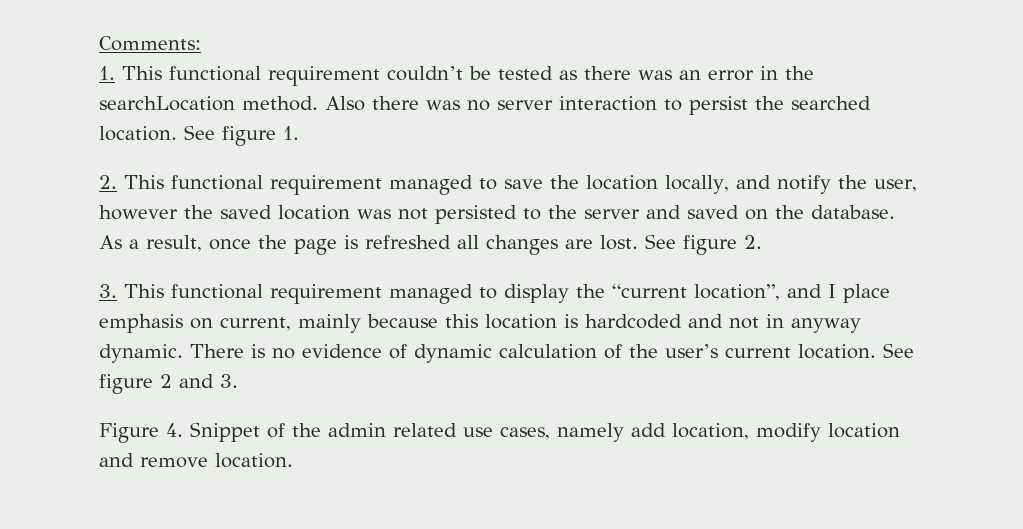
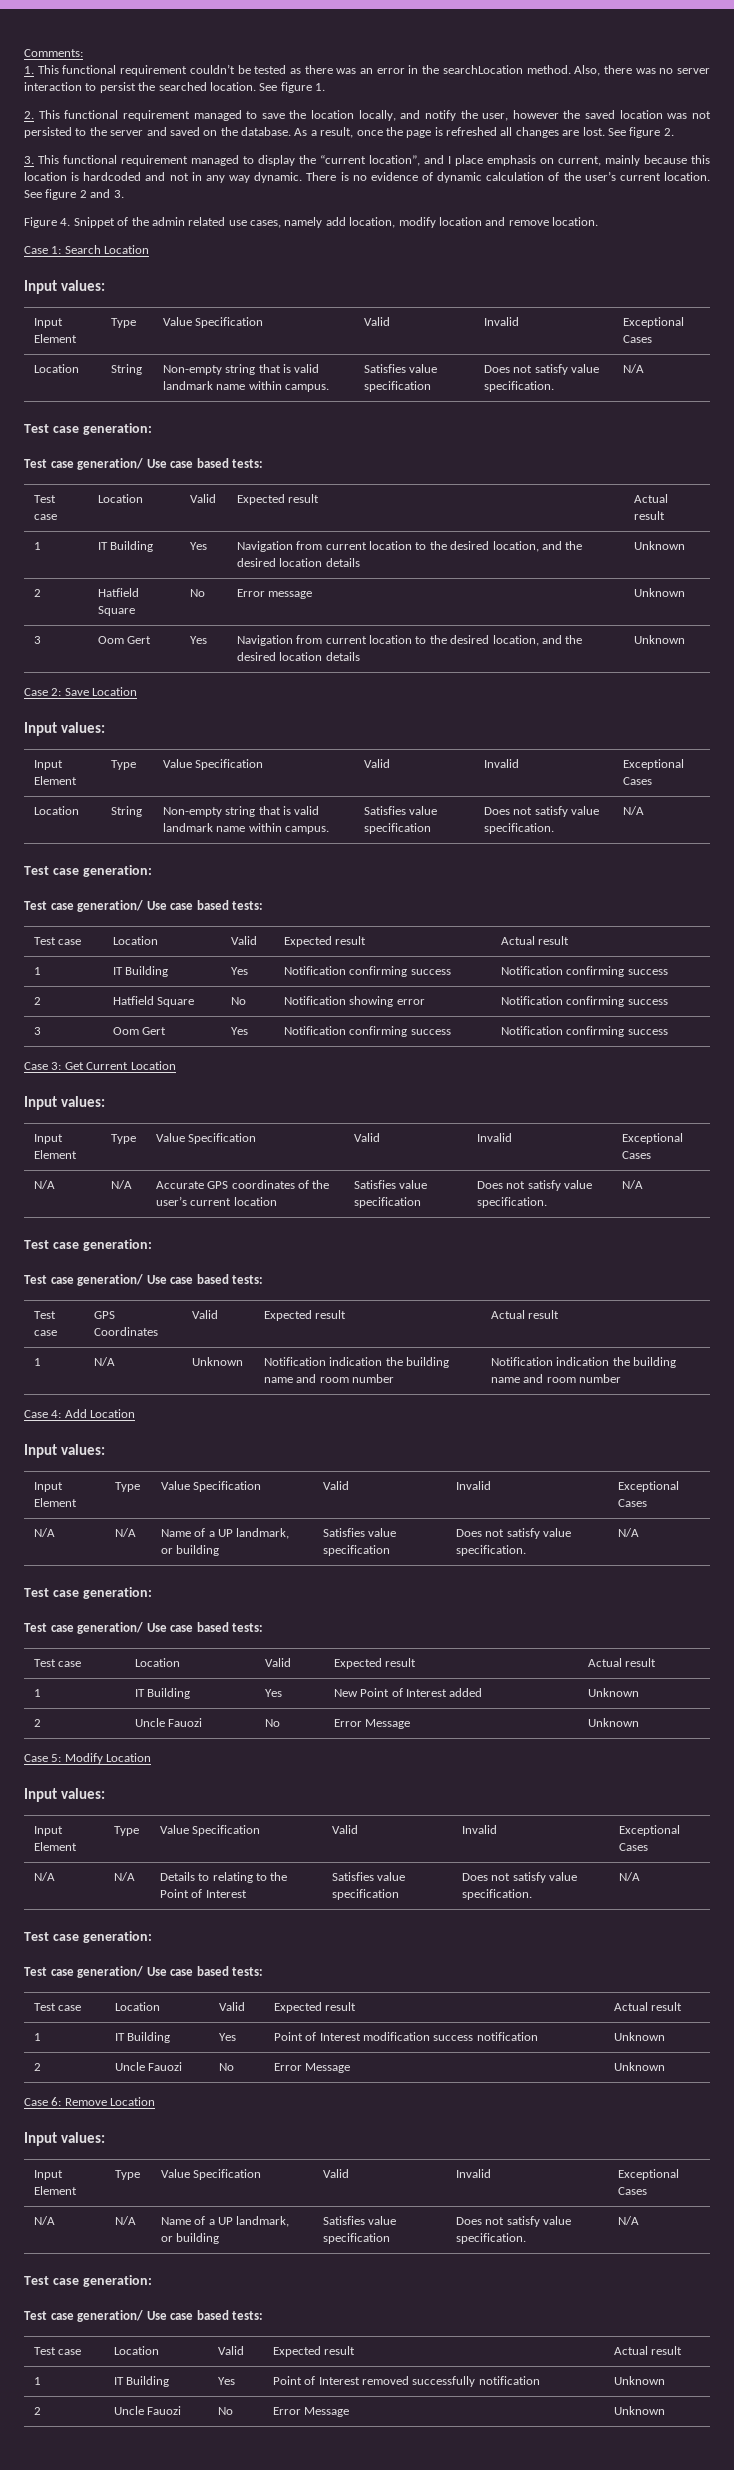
[325,96,365,111] Also -> [574,65,601,76] Also,
[791,318,861,333] anyway -> [205,175,251,183] any way
(293, 460) none -> [24,245,150,254] [24,280,105,294] [33,318,63,328] [33,334,77,343] [110,318,136,328] [162,317,264,328] [363,317,390,326] [483,317,519,326] [622,317,684,328] [622,335,652,343] [33,364,79,373] [110,364,142,375] [162,364,320,375] [162,381,330,392] [363,364,438,373] [363,381,431,392] [483,364,600,375] [483,381,554,392] [622,364,644,373] [24,423,152,435] [24,458,264,470] [33,495,56,503] [33,514,57,520] [97,494,143,503] [189,494,216,503] [236,494,320,505] [633,494,668,503] [633,511,665,520] [33,542,41,550] [97,541,154,552] [189,542,207,550] [236,541,583,552] [236,558,360,567] [633,541,685,550] [33,589,41,597] [97,588,139,597] [97,606,135,616] [189,589,205,597] [236,589,313,599] [633,588,685,597] [33,636,41,644] [97,636,152,644] [189,636,207,644] [236,635,583,646] [236,652,360,661] [633,635,685,644] [24,687,138,696] [24,722,105,736] [33,760,63,770] [33,776,77,785] [110,760,136,770] [162,759,264,770] [363,759,390,768] [483,759,519,768] [622,759,684,770] [622,777,652,785] [33,806,79,815] [110,806,142,817] [162,806,320,817] [162,823,330,834] [363,806,438,815] [363,823,431,834] [483,806,600,817] [483,823,554,834] [622,806,644,815] [24,865,152,877] [24,900,264,912] [33,937,82,945] [112,936,158,945] [230,936,257,945] [283,936,367,947] [500,936,570,945] [33,967,41,975] [112,966,169,977] [230,967,248,975] [283,966,451,977] [500,966,668,977] [33,997,41,1005] [112,996,195,1007] [230,997,246,1005] [283,996,425,1007] [500,996,668,1007] [33,1027,41,1035] [112,1027,167,1035] [230,1027,248,1035] [283,1026,451,1037] [500,1026,668,1037] [24,1061,176,1070] [24,1096,105,1110] [33,1134,63,1144] [33,1150,77,1159] [110,1134,136,1144] [155,1133,257,1144] [353,1133,380,1142] [476,1133,512,1142] [621,1133,683,1144] [621,1151,651,1159] [33,1180,55,1189] [110,1180,132,1189] [155,1180,330,1189] [155,1196,277,1206] [353,1180,428,1189] [353,1197,421,1208] [476,1180,593,1191] [476,1197,547,1208] [621,1180,643,1189] [24,1239,152,1251] [24,1274,264,1286] [33,1311,56,1319] [33,1330,57,1336] [93,1311,115,1319] [93,1327,158,1336] [191,1310,218,1319] [263,1310,347,1321] [490,1310,560,1319] [33,1358,41,1366] [93,1357,115,1366] [191,1357,243,1366] [263,1357,450,1368] [263,1374,395,1383] [490,1357,677,1368] [490,1374,622,1383] [24,1409,136,1418] [24,1444,105,1458] [33,1482,63,1492] [33,1498,77,1507] [114,1482,140,1492] [160,1481,262,1492] [322,1481,349,1490] [455,1481,491,1490] [617,1481,679,1492] [617,1499,647,1507] [33,1528,55,1537] [114,1528,136,1537] [160,1528,290,1539] [160,1545,220,1556] [322,1528,397,1537] [322,1545,390,1556] [455,1528,572,1539] [455,1545,526,1556] [617,1528,639,1537] [24,1587,152,1599] [24,1622,264,1634] [33,1659,82,1667] [134,1658,180,1667] [264,1658,291,1667] [333,1658,417,1669] [587,1658,657,1667] [33,1689,41,1697] [134,1688,191,1699] [264,1689,282,1697] [333,1688,483,1697] [587,1688,639,1697] [33,1719,41,1727] [134,1718,203,1727] [264,1719,280,1727] [333,1719,411,1729] [587,1718,639,1727] [24,1753,152,1764] [24,1788,105,1802] [33,1826,63,1836] [33,1842,77,1851] [113,1826,139,1836] [159,1825,261,1836] [331,1825,358,1834] [461,1825,497,1834] [618,1825,680,1836] [618,1843,648,1851] [33,1872,55,1881] [113,1872,135,1881] [159,1872,288,1883] [159,1889,247,1898] [331,1872,406,1881] [331,1889,399,1900] [461,1872,578,1883] [461,1889,532,1900] [618,1872,640,1881] [24,1931,152,1943] [24,1966,264,1978] [33,2003,82,2011] [114,2002,160,2011] [218,2002,245,2011] [273,2002,357,2013] [613,2002,683,2011] [33,2033,41,2041] [114,2032,171,2043] [218,2033,236,2041] [273,2032,538,2041] [613,2032,665,2041] [33,2063,41,2071] [114,2062,183,2071] [218,2063,234,2071] [273,2063,351,2073] [613,2062,665,2071] [24,2097,156,2106] [24,2132,105,2146] [33,2170,63,2180] [33,2186,77,2195] [114,2170,140,2180] [160,2169,262,2180] [322,2169,349,2178] [455,2169,491,2178] [617,2169,679,2180] [617,2187,647,2195] [33,2216,55,2225] [114,2216,136,2225] [160,2216,290,2227] [160,2233,220,2244] [322,2216,397,2225] [322,2233,390,2244] [455,2216,572,2227] [455,2233,526,2244] [617,2216,639,2225] [24,2275,152,2287] [24,2310,264,2322] [33,2347,82,2355] [113,2346,159,2355] [217,2346,244,2355] [272,2346,356,2357] [613,2346,683,2355] [33,2377,41,2385] [113,2376,170,2387] [217,2377,235,2385] [272,2376,540,2387] [613,2376,665,2385] [33,2407,41,2415] [113,2406,182,2415] [217,2407,233,2415] [272,2407,350,2417] [613,2406,665,2415] // Case 1: Search Location // Input values: // Input Element | Type | Value Specification | Valid | Invalid | Exceptional Cases // Location | String | Non-empty string that is valid landmark name within campus. | Satisfies value specification | Does not satisfy value specification. | N/A // Test case generation: // Test case generation/ Use case based tests: // Test case | Location | Valid | Expected result | Actual result // 1 | IT Building | Yes | Navigation from current location to the desired location, and the desired location details | Unknown // 2 | Hatfield Square | No | Error message | Unknown // 3 | Oom Gert | Yes | Navigation from current location to the desired location, and the desired location details | Unknown // Case 2: Save Location // Input values: // Input Element | Type | Value Specification | Valid | Invalid | Exceptional Cases // Location | String | Non-empty string that is valid landmark name within campus. | Satisfies value specification | Does not satisfy value specification. | N/A // Test case generation: // Test case generation/ Use case based tests: // Test case | Location | Valid | Expected result | Actual result // 1 | IT Building | Yes | Notification confirming success | Notification confirming success // 2 | Hatfield Square | No | Notification showing error | Notification confirming success // 3 | Oom Gert | Yes | Notification confirming success | Notification confirming success // Case 3: Get Current Location // Input values: // Input Element | Type | Value Specification | Valid | Invalid | Exceptional Cases // N/A | N/A | Accurate GPS coordinates of the user’s current location | Satisfies value specification | Does not satisfy value specification. | N/A // Test case generation: // Test case generation/ Use case based tests: // Test case | GPS Coordinates | Valid | Expected result | Actual result // 1 | N/A | Unknown | Notification indication the building name and room number | Notification indication the building name and room number // Case 4: Add Location // Input values: // Input Element | Type | Value Specification | Valid | Invalid | Exceptional Cases // N/A | N/A | Name of a UP landmark, or building | Satisfies value specification | Does not satisfy value specification. | N/A // Test case generation: // Test case generation/ Use case based tests: // Test case | Location | Valid | Expected result | Actual result // 1 | IT Building | Yes | New Point of Interest added | Unknown // 2 | Uncle Fauozi | No | Error Message | Unknown // Case 5: Modify Location // Input values: // Input Element | Type | Value Specification | Valid | Invalid | Exceptional Cases // N/A | N/A | Details to relating to the Point of Interest | Satisfies value specification | Does not satisfy value specification. | N/A // Test case generation: // Test case generation/ Use case based tests: // Test case | Location | Valid | Expected result | Actual result // 1 | IT Building | Yes | Point of Interest modification success notification | Unknown // 2 | Uncle Fauozi | No | Error Message | Unknown // Case 6: Remove Location // Input values: // Input Element | Type | Value Specification | Valid | Invalid | Exceptional Cases // N/A | N/A | Name of a UP landmark, or building | Satisfies value specification | Does not satisfy value specification. | N/A // Test case generation: // Test case generation/ Use case based tests: // Test case | Location | Valid | Expected result | Actual result // 1 | IT Building | Yes | Point of Interest removed successfully notification | Unknown // 2 | Uncle Fauozi | No | Error Message | Unknown

